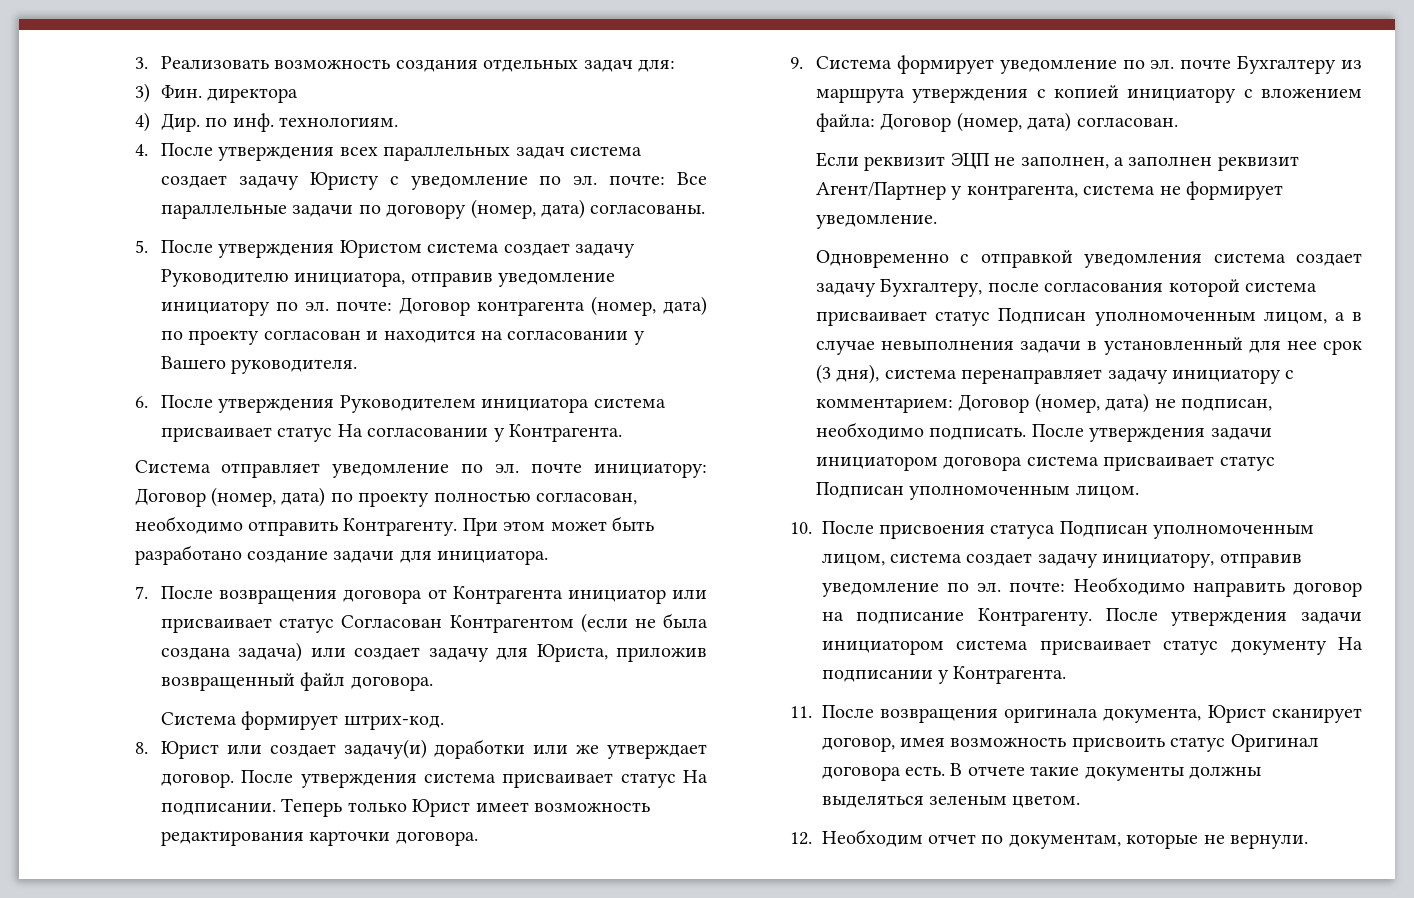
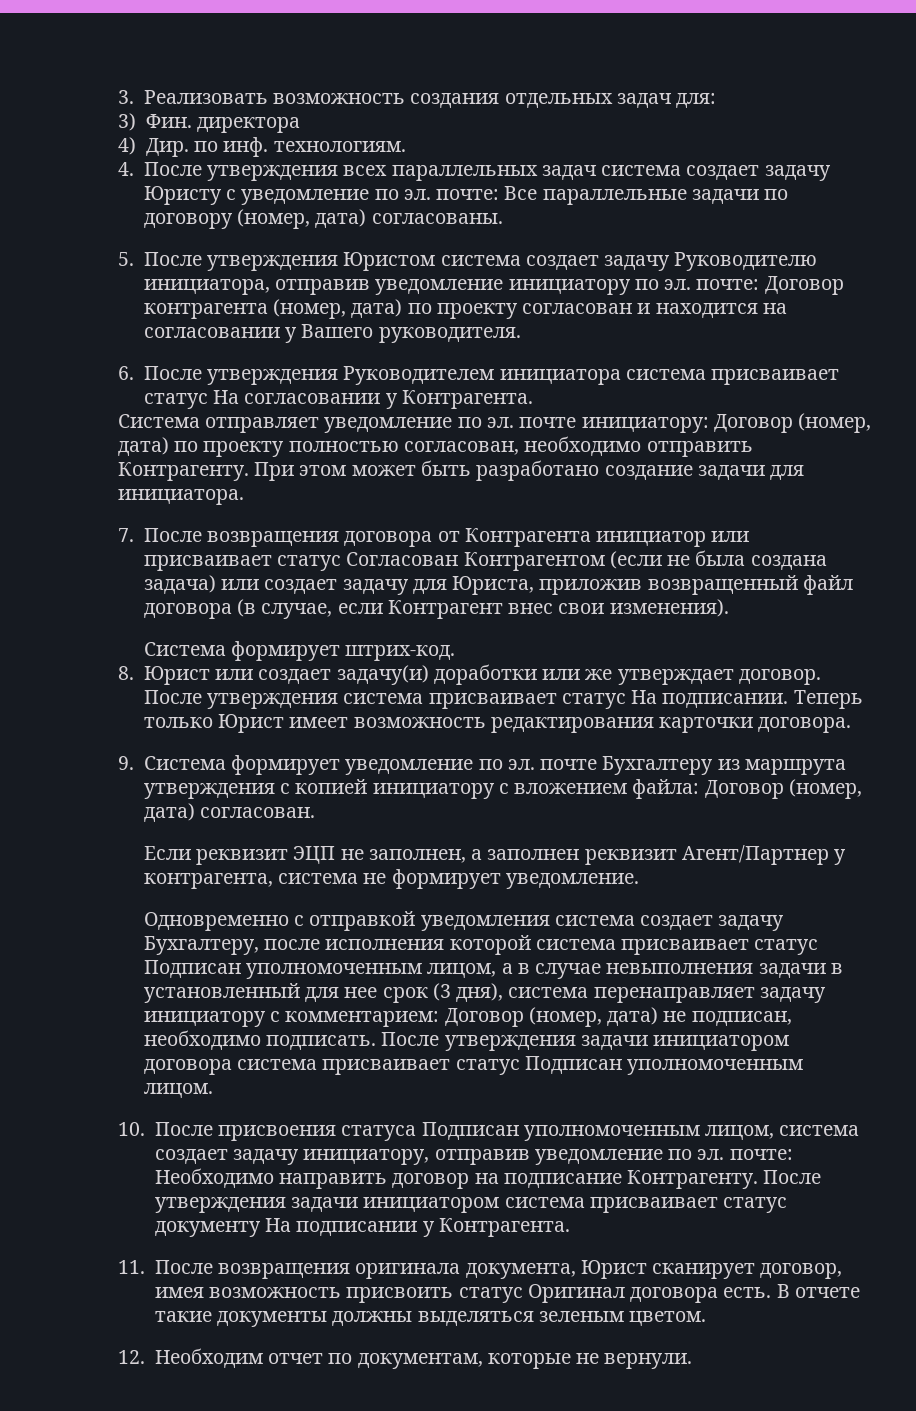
[350,676,433,691] договора. -> [143,599,729,619] договора (в случае, если Контрагент внес свои изменения).
[1044,282,1164,292] согласования -> [325,939,445,950] исполнения

